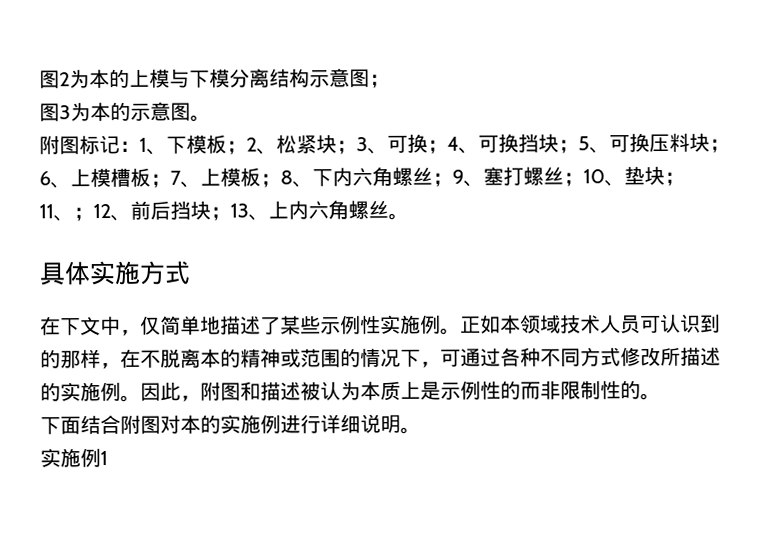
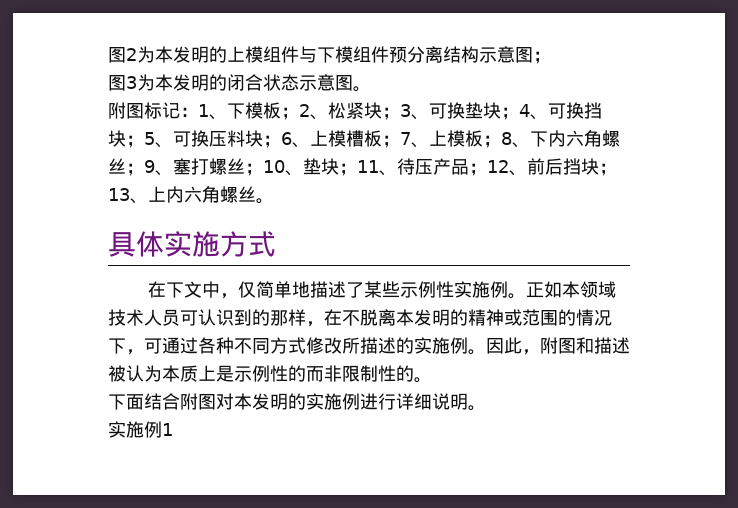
[109,68,230,89] 的上模与下模 -> [173,46,407,63] 发明的上模组件与下模组件预
[110,101,131,122] 的 -> [173,74,299,91] 发明的闭合状态
(428, 143) none -> [465,102,501,119] 垫块
(74, 218) none -> [397,158,469,175] 待压产品
(221, 358) none -> [414,309,450,326] 发明
(201, 424) none -> [252,393,288,410] 发明

